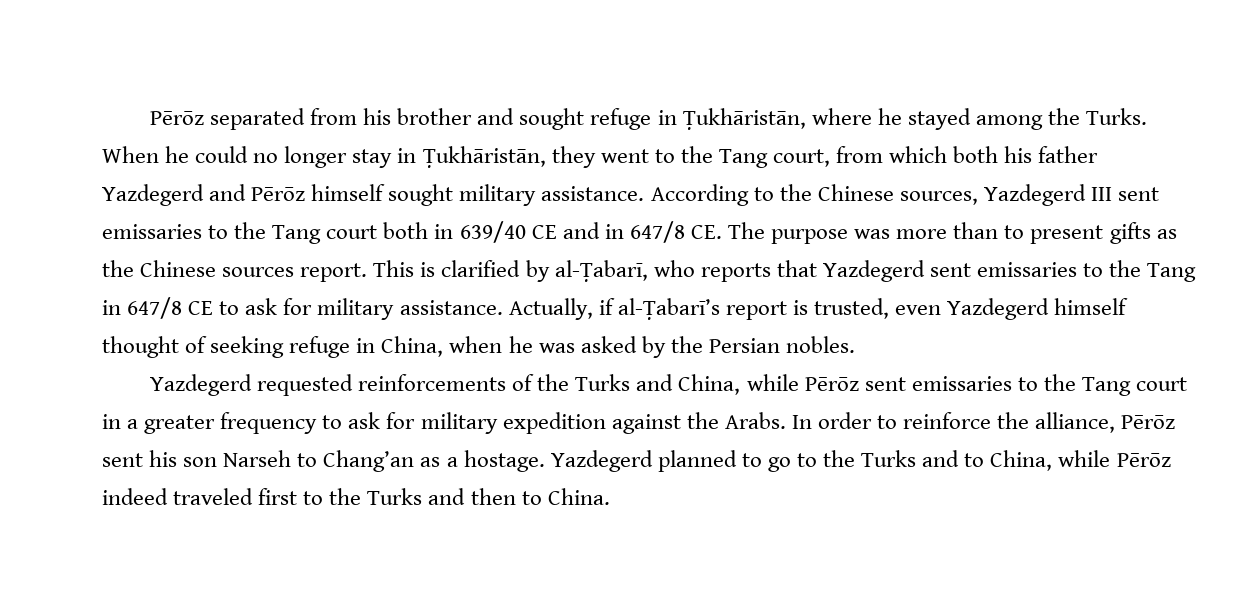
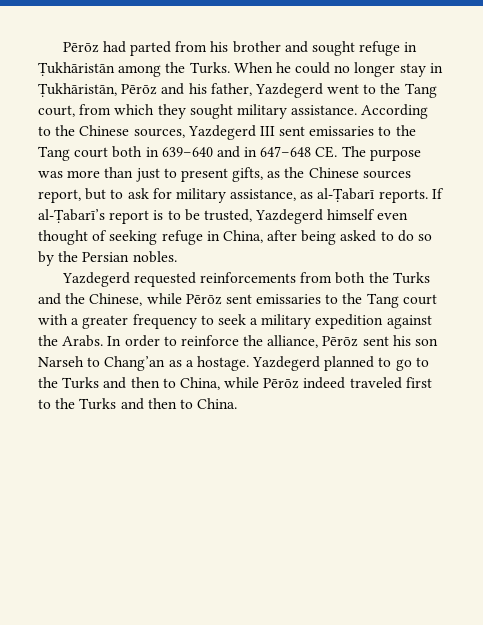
[149,108,306,130] Pērōz separated -> [62,41,172,56] Pērōz had parted
[682,108,971,130] Ṭukhāristān, where he stayed -> [38,62,115,76] Ṭukhāristān
[551,146,596,168] they -> [121,83,323,98] Pērōz and his father, Yazdegerd
[953,146,1099,163] [102,184,386,206] both his father Yazdegerd and Pērōz himself -> [157,104,186,119] they
[459,221,557,243] 639/40 CE -> [161,147,213,157] 639–640
[629,221,685,243] 647/8 -> [260,146,312,157] 647–648
(999, 230) none -> [135,168,160,182] just
[1109,222,1151,244] gifts -> [232,167,264,182] gifts,
[300,260,1197,282] [102,297,942,320] report. This is clarified by al-Ṭabarī, who reports that Yazdegerd sent emissaries to the Tang in 647/8 CE to ask for military assistance. Actually, if al-Ṭabarī’s report is trusted, even -> [38,188,444,203] [38,209,252,224] report, but to ask for military assistance, as al-Ṭabarī reports. If al-Ṭabarī’s report is to be trusted,
(1129, 306) none -> [377,212,409,220] even
[449,336,637,353] when he was asked -> [267,230,433,245] after being asked to do so
[512,374,741,395] of the Turks and China, -> [300,272,430,284] [38,293,143,306] from both the Turks and the Chinese,
[102,414,121,429] in -> [38,314,68,325] with
[348,412,416,429] ask for -> [217,314,259,325] seek a
(960, 458) none -> [130,377,160,388] then

